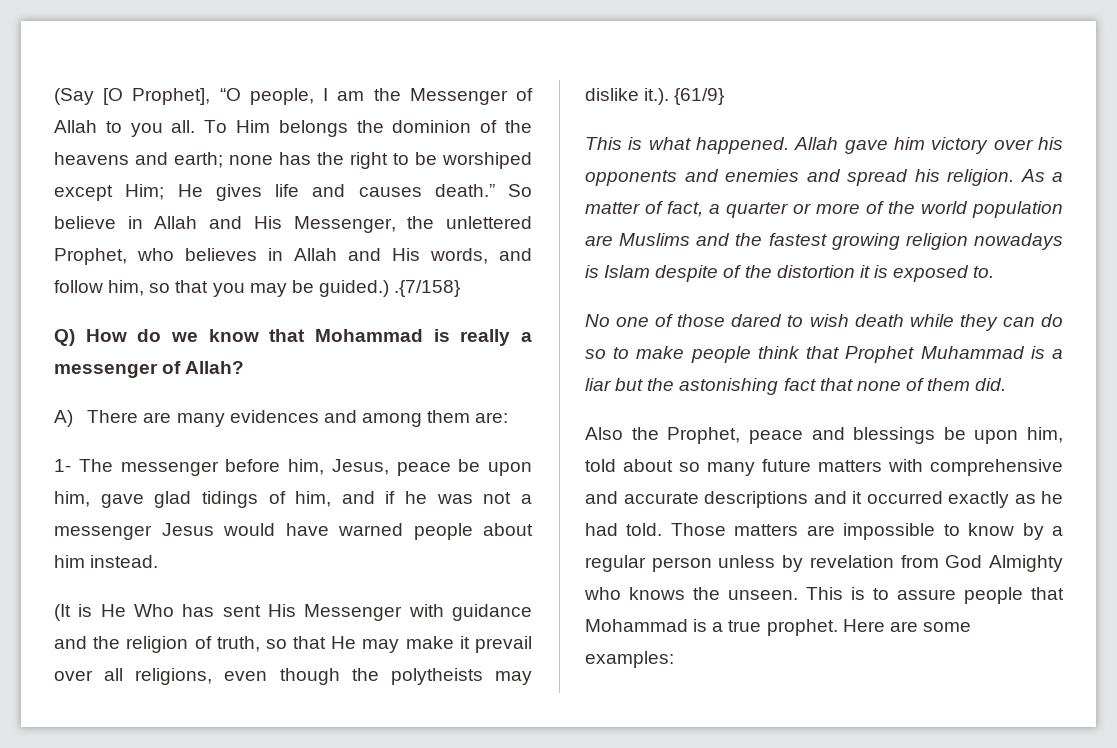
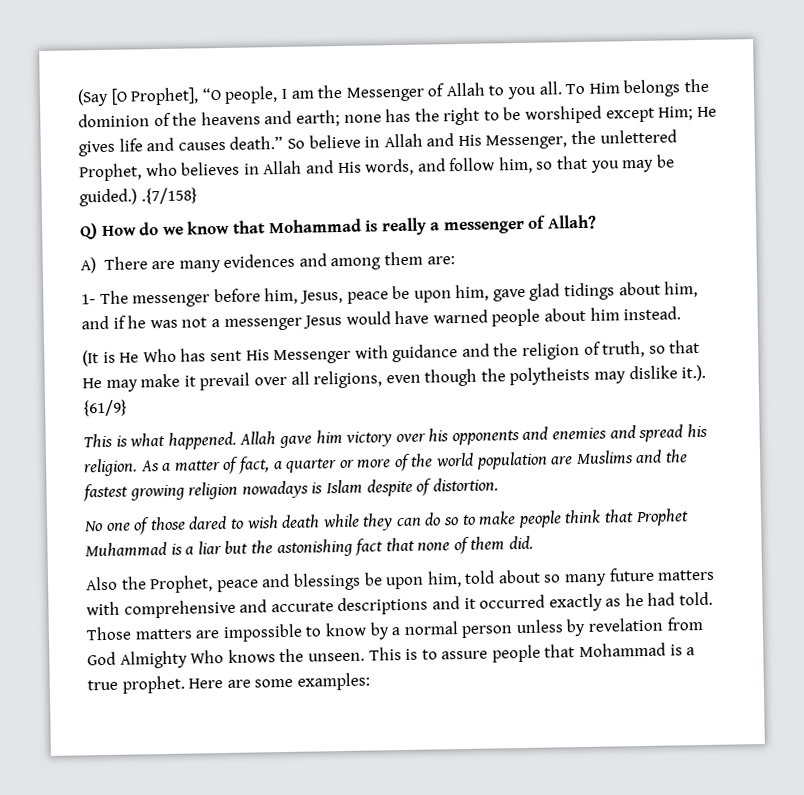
[268,491,286,504] of -> [618,281,661,296] about
[744,265,995,282] the distortion it is exposed to. -> [432,477,499,492] distortion.
[585,555,646,572] regular -> [403,621,458,636] normal
[584,587,621,600] who -> [190,650,225,664] Who

